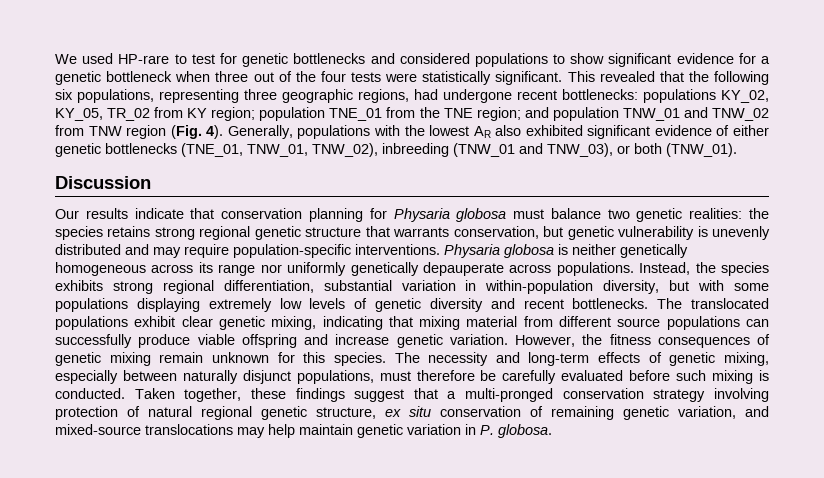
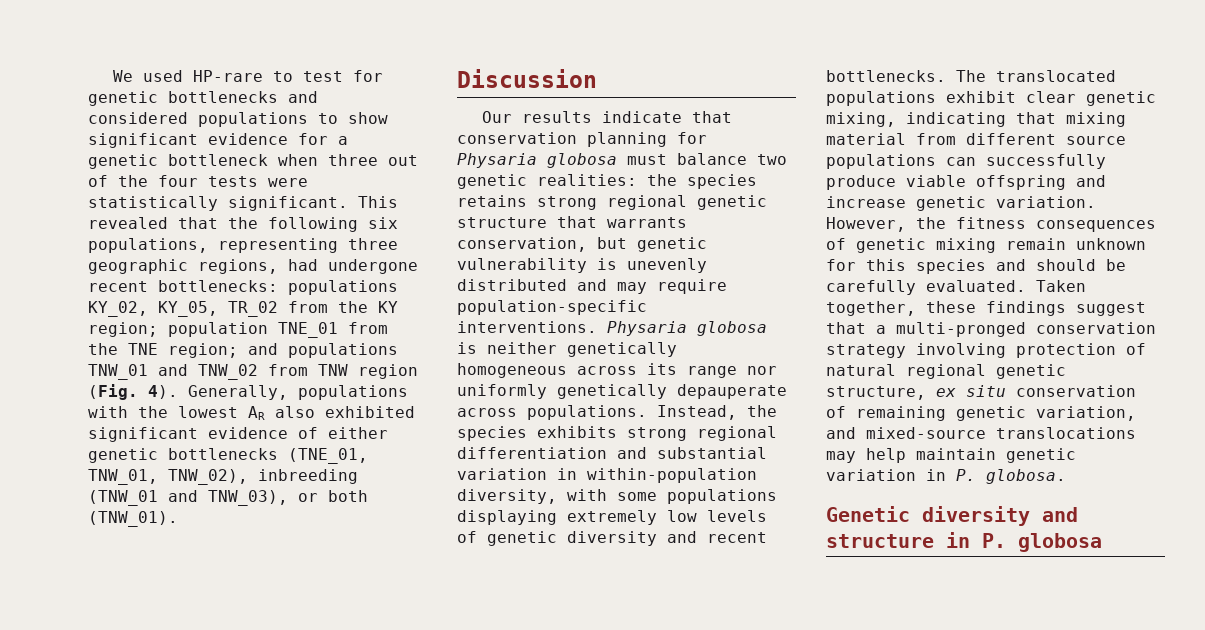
(184, 112) none -> [338,301,368,313] the
[552,107,619,121] population -> [288,343,398,358] populations
[223,280,314,293] differentiation, -> [457,447,647,459] differentiation and
[669,280,690,291] but -> (557, 496) none
[333,352,769,366] [55,370,769,384] [55,388,125,399] species. The necessity and long-term effects of genetic mixing, especially between naturally disjunct populations, must therefore be carefully evaluated before such mixing is conducted. -> [916,259,1126,274] [826,280,1026,295] species and should be carefully evaluated.
(552, 431) none -> [826,506,1078,526] [826,532,1102,552] // Genetic diversity and structure in P. globosa

